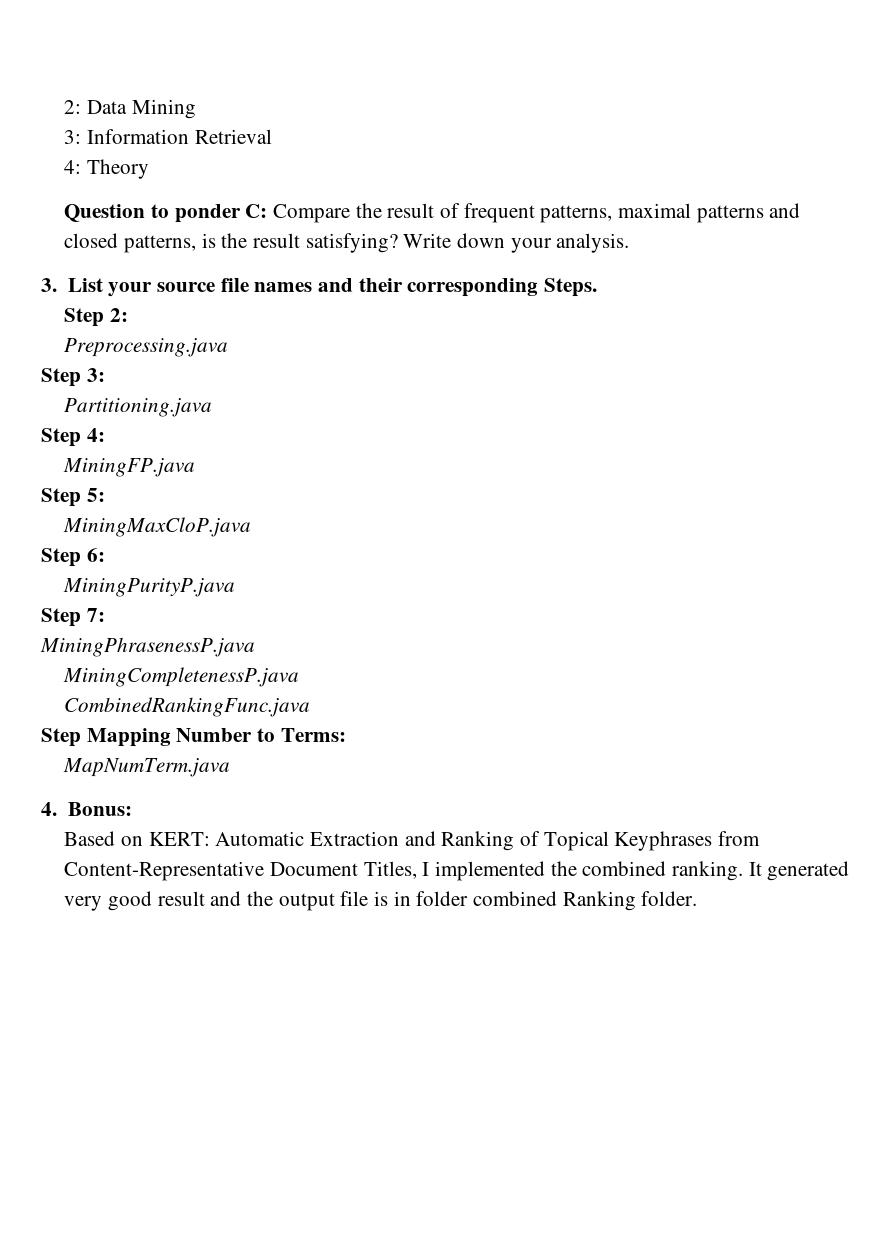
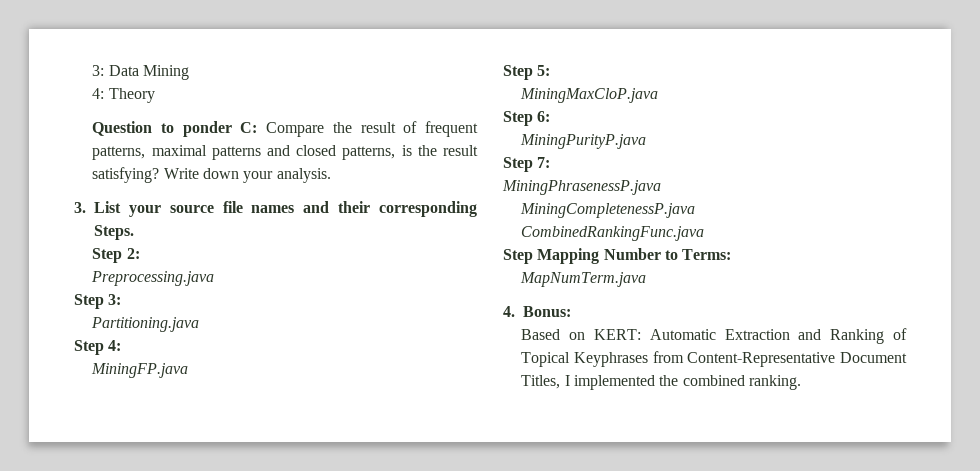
[64,100,82,114] 2: -> [92,65,105,76] 3:
[64,129,272,144] // 3: Information Retrieval -> (189, 72) none
[748,861,850,881] [64,891,698,911] It generated very good result and the output file is in folder combined Ranking folder. -> (801, 382) none

